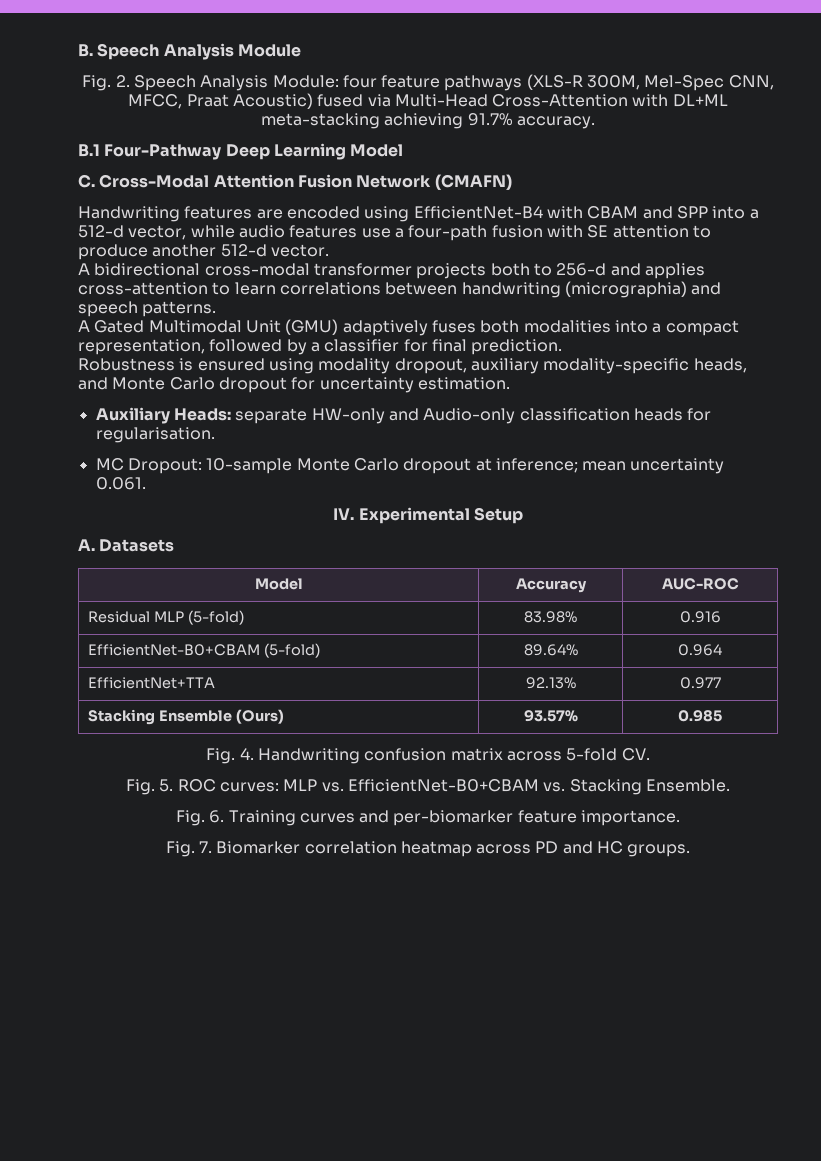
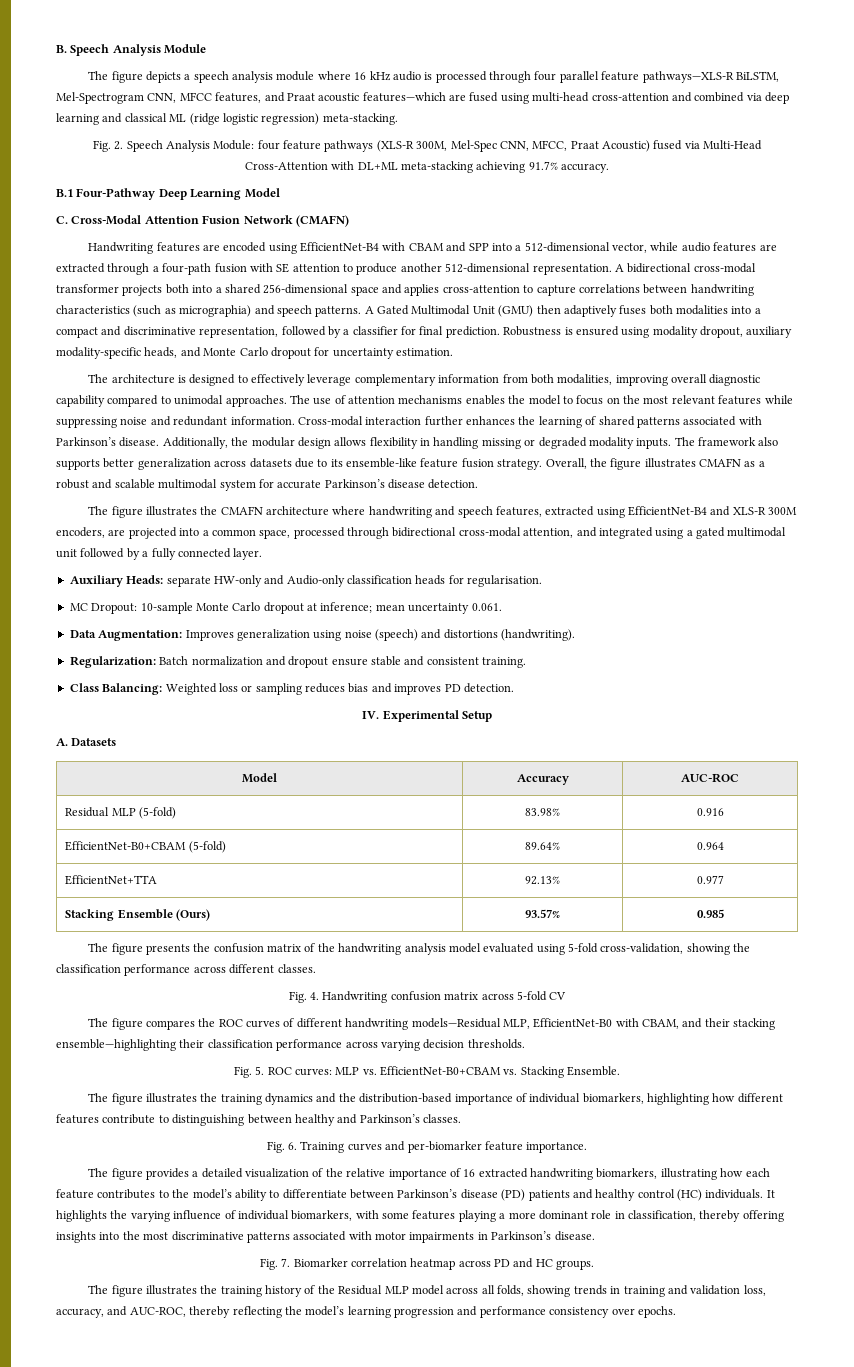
(301, 50) none -> [88,71,779,83] [56,92,789,104] [56,113,398,125] // The figure depicts a speech analysis module where 16 kHz audio is processed through four parallel feature pathways—XLS-R BiLSTM, Mel-Spectrogram CNN, MFCC features, and Praat acoustic features—which are fused using multi-head cross-attention and combined via deep learning and classical ML (ridge logistic regression) meta-stacking.
[78,225,124,238] 512-d -> [524,242,610,252] 512-dimensional
[361,228,391,238] use -> [759,244,777,251] [56,263,150,275] are extracted through
[220,244,329,257] 512-d vector. // -> [445,263,612,275] 512-dimensional representation.
[533,263,607,276] to 256-d -> [192,284,379,296] into a shared 256-dimensional space
[234,282,276,295] learn -> [536,285,576,296] capture
[564,281,687,298] (micrographia) -> [56,305,252,317] characteristics (such as micrographia)
(217, 309) // -> (362, 311) none
(339, 327) none -> [536,305,561,314] then
(739, 328) none -> [101,326,196,336] and discriminative
(563, 347) // -> (500, 332) none
(510, 383) none -> [88,374,761,386] [56,395,793,407] [56,416,762,428] [56,437,779,449] [56,458,765,470] [56,479,479,491] [88,506,798,518] [56,527,787,539] [56,548,263,560] // The architecture is designed to effectively leverage complementary information from both modalities, improving overall diagnostic capability compared to unimodal approaches. The use of attention mechanisms enables the model to focus on the most relevant features while suppressing noise and redundant information. Cross-modal interaction further enhances the learning of shared patterns associated with Parkinson’s disease. Additionally, the modular design allows flexibility in handling missing or degraded modality inputs. The framework also supports better generalization across datasets due to its ensemble-like feature fusion strategy. Overall, the figure illustrates CMAFN as a robust and scalable multimodal system for accurate Parkinson’s disease detection. // The figure illustrates the CMAFN architecture where handwriting and speech features, extracted using EfficientNet-B4 and XLS-R 300M encoders, are projected into a common space, processed through bidirectional cross-modal attention, and integrated using a gated multimodal unit followed by a fully connected layer.
(146, 483) none -> [69,629,576,641] [69,656,527,668] [69,683,514,695] // Data Augmentation: Improves generalization using noise (speech) and distortions (handwriting). // Regularization: Batch normalization and dropout ensure stable and consistent training. // Class Balancing: Weighted loss or sampling reduces bias and improves PD detection.
(722, 716) none -> [88,943,751,955] [56,964,316,976] // The figure presents the confusion matrix of the handwriting analysis model evaluated using 5-fold cross-validation, showing the classification performance across different classes.
[621,748,650,761] CV. -> [549,992,567,1000] [88,1018,776,1030] [56,1039,525,1051] CV // The figure compares the ROC curves of different handwriting models—Residual MLP, EfficientNet-B0 with CBAM, and their stacking ensemble—highlighting their classification performance across varying decision thresholds.
(730, 785) none -> [88,1093,783,1105] [56,1114,461,1126] // The figure illustrates the training dynamics and the distribution-based importance of individual biomarkers, highlighting how different features contribute to distinguishing between healthy and Parkinson’s classes.
(681, 818) none -> [88,1168,770,1180] [56,1189,775,1201] [56,1210,784,1222] [56,1231,595,1243] // The figure provides a detailed visualization of the relative importance of 16 extracted handwriting biomarkers, illustrating how each feature contributes to the model’s ability to differentiate between Parkinson’s disease (PD) patients and healthy control (HC) individuals. It highlights the varying influence of individual biomarkers, with some features playing a more dominant role in classification, thereby offering insights into the most discriminative patterns associated with motor impairments in Parkinson’s disease.
(691, 850) none -> [88,1285,766,1297] [56,1306,676,1318] // The figure illustrates the training history of the Residual MLP model across all folds, showing trends in training and validation loss, accuracy, and AUC-ROC, thereby reflecting the model’s learning progression and performance consistency over epochs.

